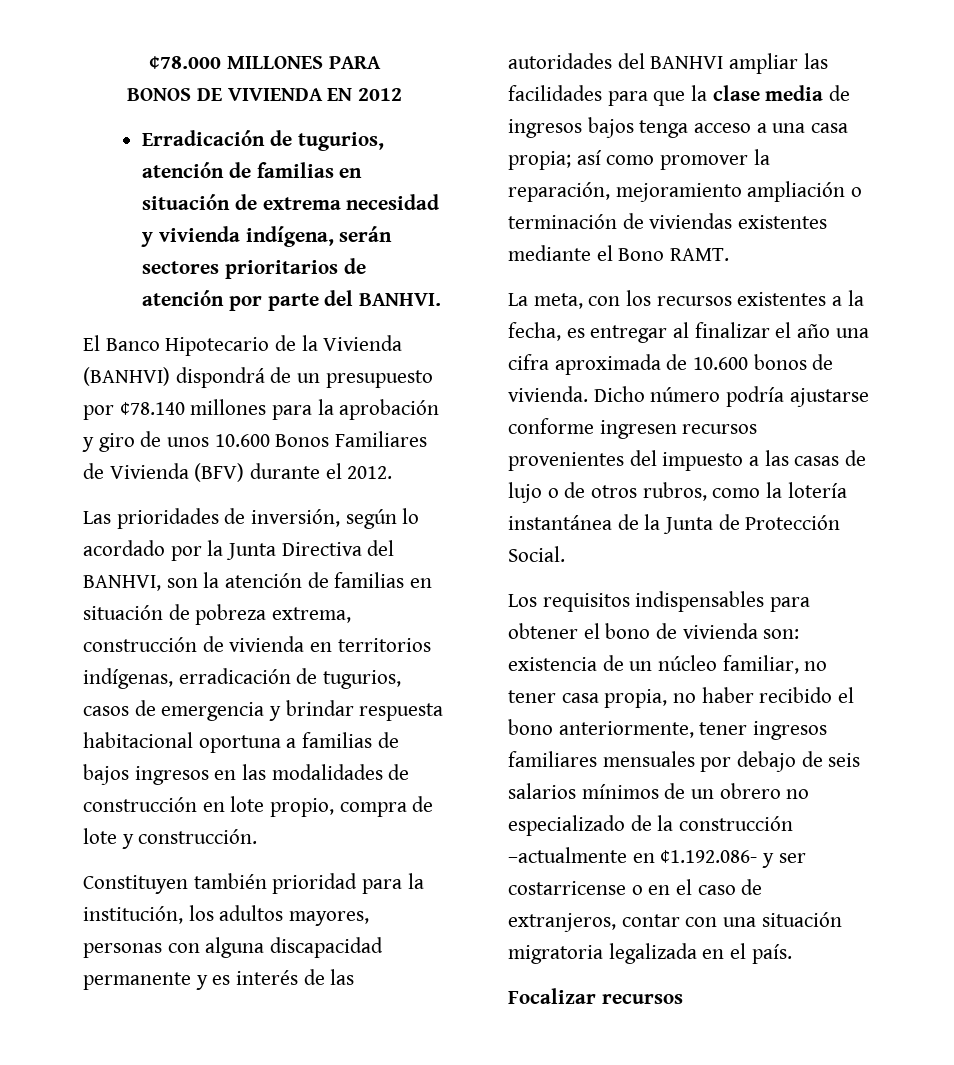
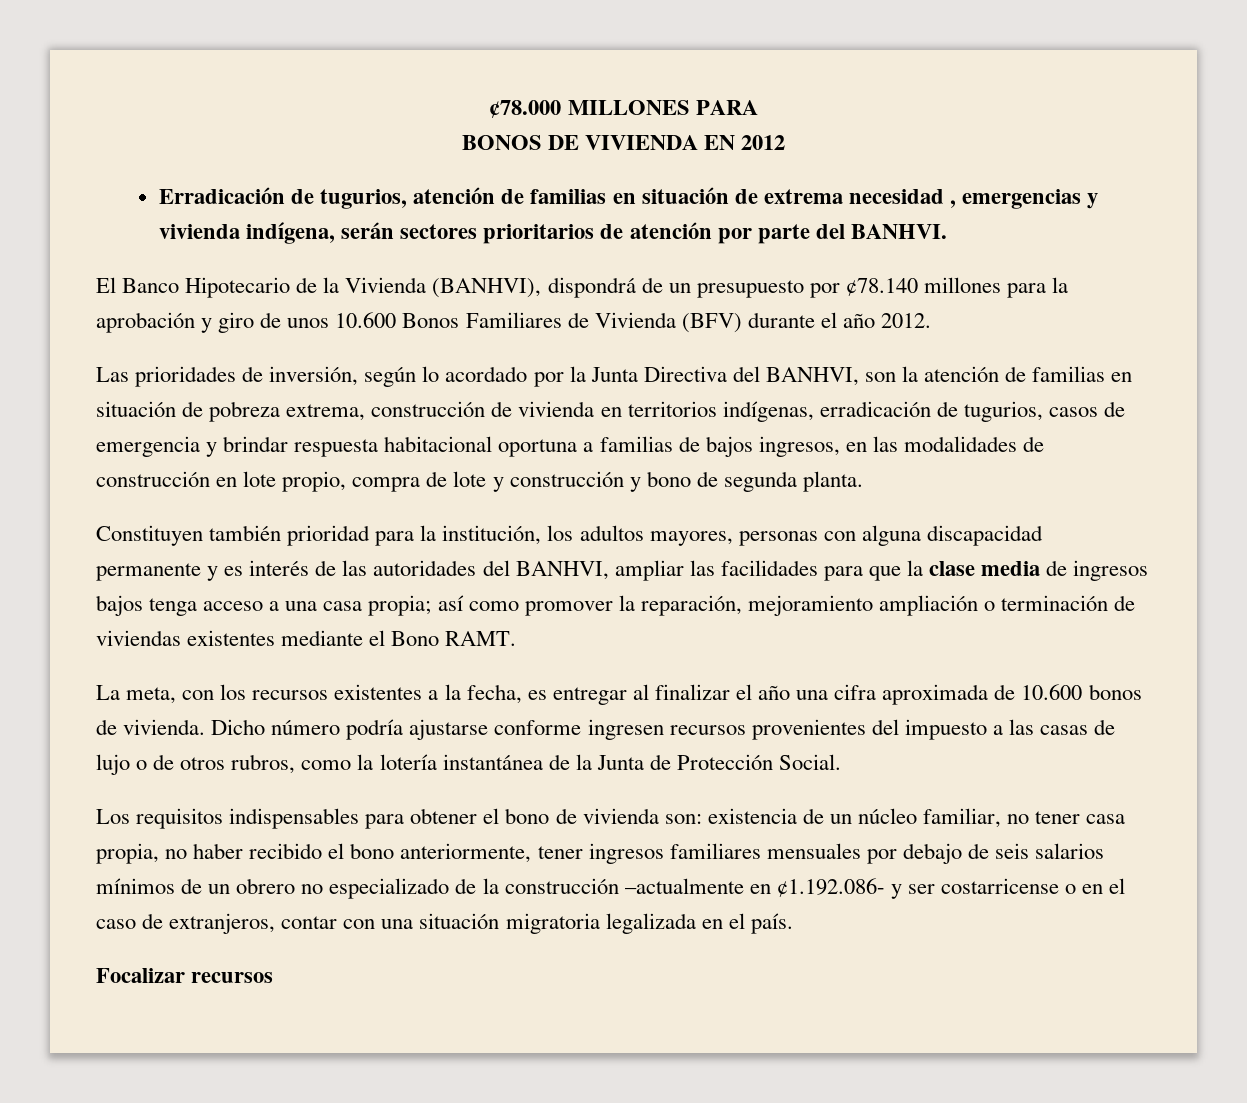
(440, 202) none -> [949,189,1081,209] , emergencias
[83,367,170,386] (BANHVI) -> [432,278,542,298] (BANHVI),
(342, 471) none -> [842,313,875,328] año
[134,766,209,785] ingresos -> [758,436,840,457] ingresos,
[138,829,258,844] construcción. -> [509,471,863,492] construcción y bono de segunda planta.
[650,56,724,69] BANHVI -> [515,561,609,580] BANHVI,

